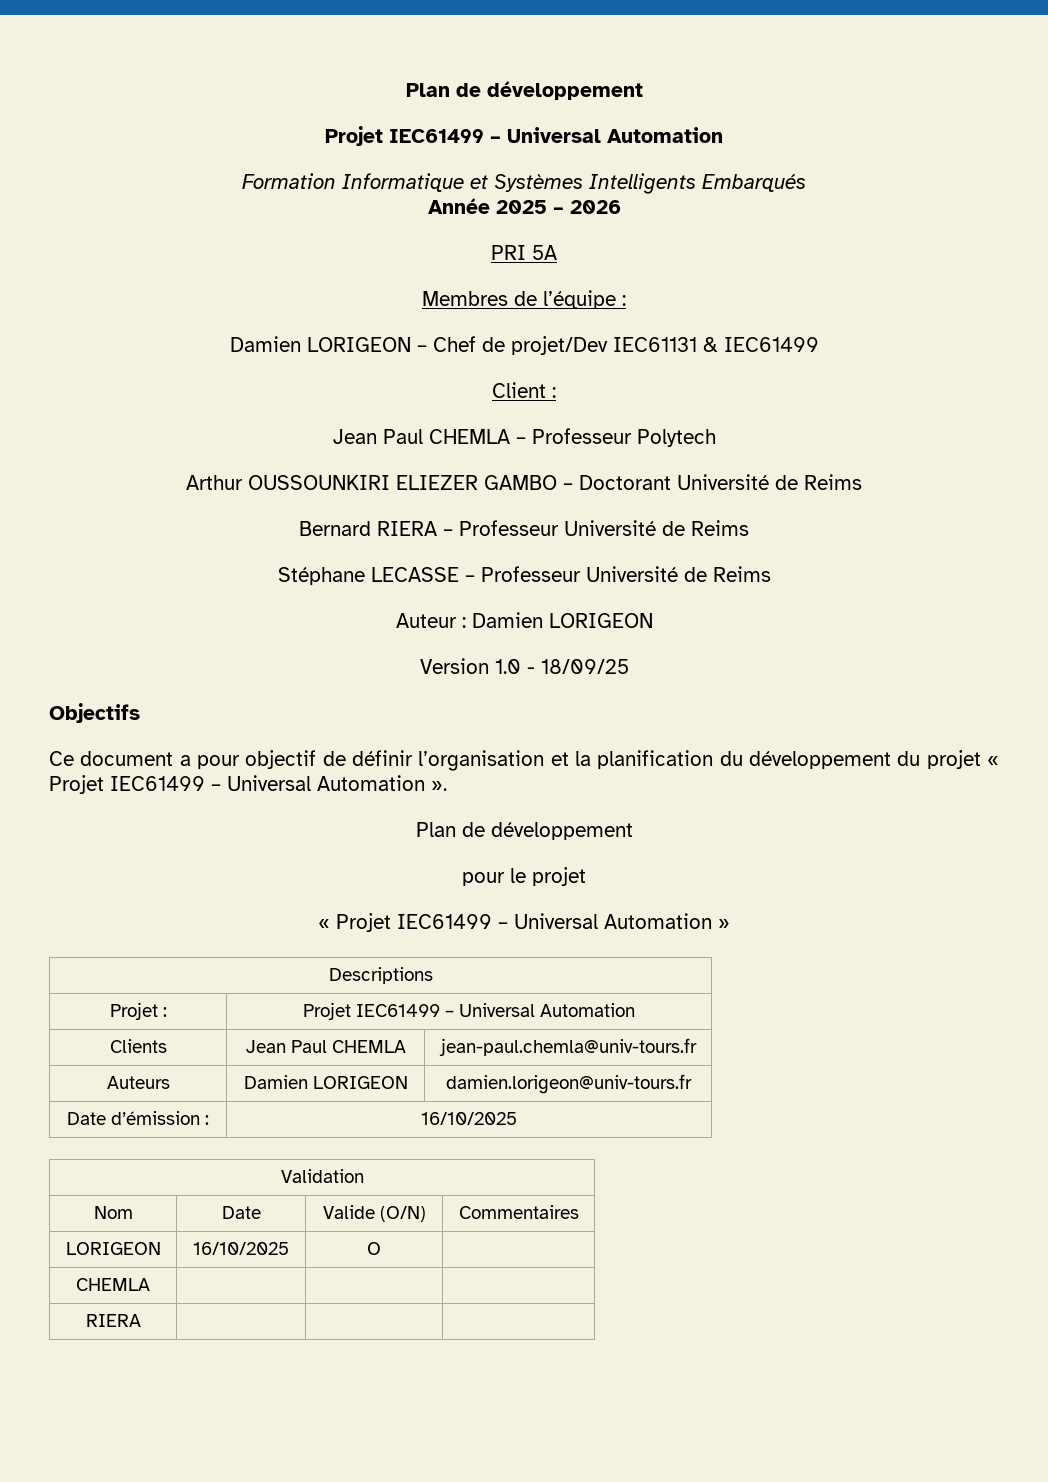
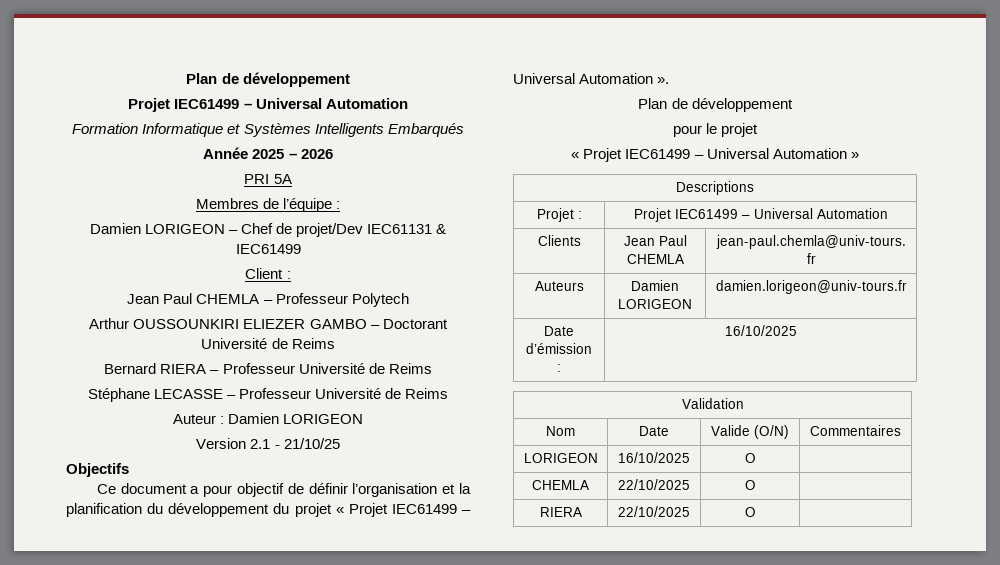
[494,659,629,674] 1.0 - 18/09/25 -> [250,438,340,449] 2.1 - 21/10/25
(150, 1284) | -> [618,479,690,490] [744,480,756,490] 22/10/2025 | O
(141, 1320) | -> [618,506,690,517] [744,507,756,517] 22/10/2025 | O

